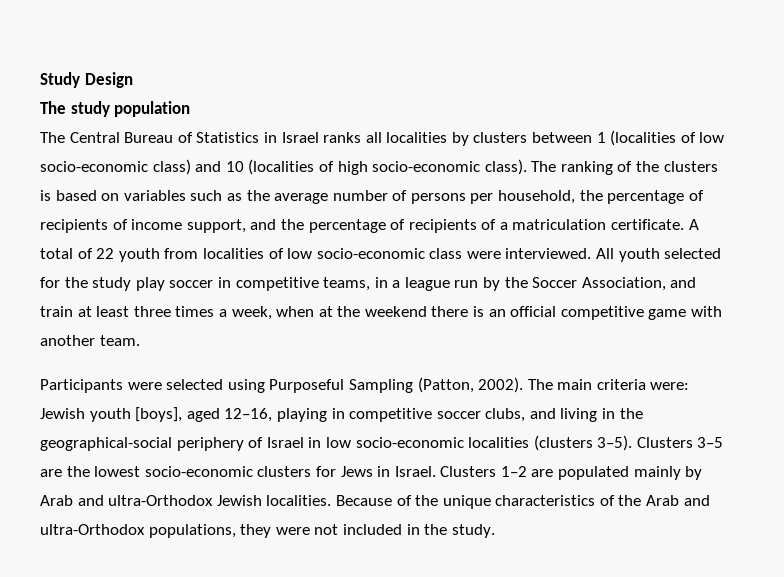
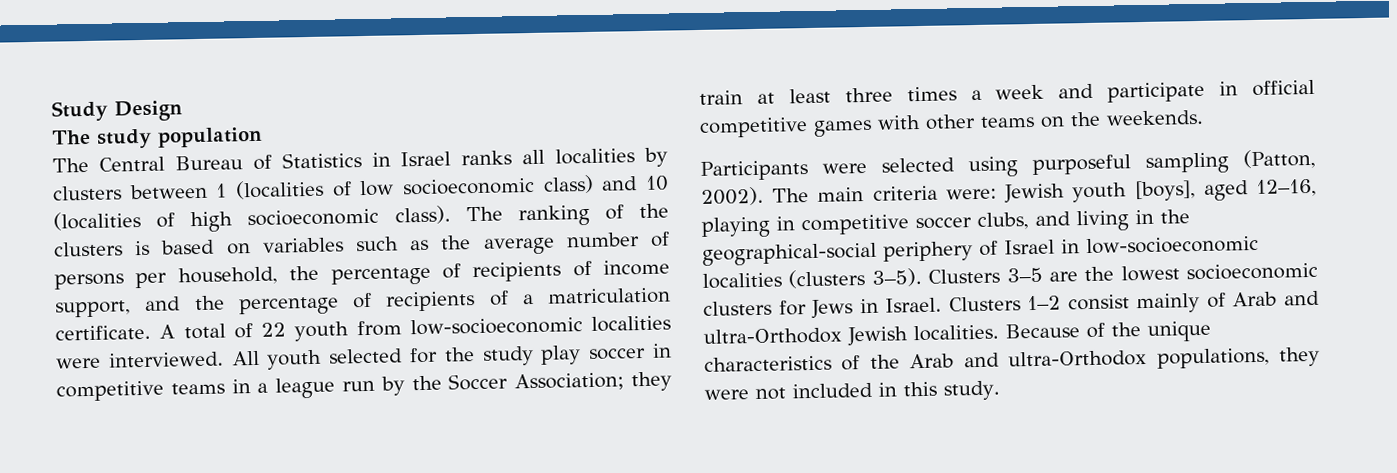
[40,161,148,172] socio-economic -> [402,177,535,196] socioeconomic
[372,161,481,172] socio-economic -> [247,208,380,227] socioeconomic
[202,248,463,259] localities of low socio-economic class -> [409,315,671,336] low-socioeconomic localities
[323,277,371,291] teams, -> [170,382,225,395] teams
[581,277,697,291] Association, and -> [514,371,672,392] Association; they
[231,306,723,320] [40,335,140,346] week, when at the weekend there is an official competitive game with another team. -> [995,79,1315,103] [699,109,1204,138] week and participate in official competitive games with other teams on the weekends.
[269,379,413,393] Purposeful Sampling -> [1032,152,1230,175] purposeful sampling
[325,437,464,448] low socio-economic -> [1086,235,1259,255] low-socioeconomic
[144,466,253,477] socio-economic -> [1186,262,1318,281] socioeconomic
[531,466,703,480] are populated mainly by -> [1067,292,1226,314] consist mainly of
[424,524,448,535] the -> [903,381,937,397] this

